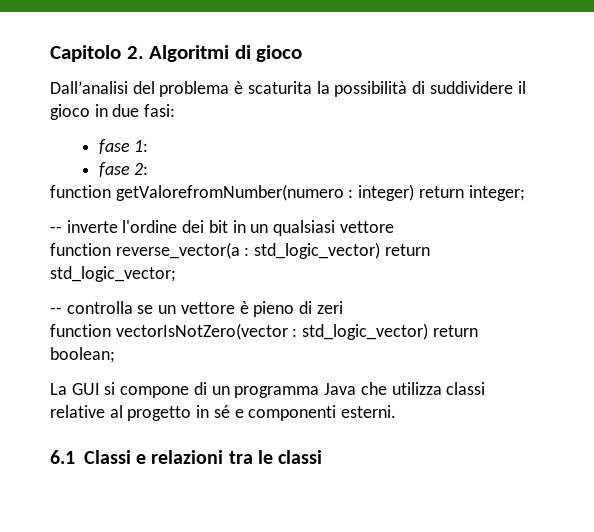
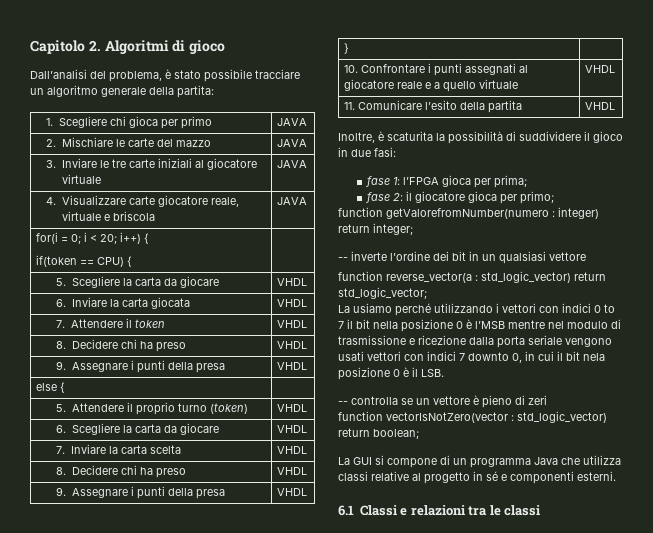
[159,81,230,97] problema -> [109,69,300,82] [30,85,214,98] [45,116,212,129] [276,118,307,126] [45,137,211,147] [276,139,307,147] [45,158,257,170] [61,174,101,184] [276,160,307,168] [45,195,239,207] [61,211,155,221] [276,197,307,205] [35,232,149,244] [35,255,132,267] [56,276,219,288] [276,278,307,286] [56,297,190,309] [276,299,307,307] [56,318,165,328] [276,320,307,328] [56,339,186,352] [276,341,307,349] [56,360,225,373] [276,362,307,370] [35,382,65,393] [56,402,248,415] [276,404,307,412] [56,423,219,435] [276,425,307,433] [56,444,181,454] [276,446,307,454] [56,465,186,478] [276,467,307,475] [56,486,225,499] [276,488,307,496] [343,43,349,54] [343,63,528,76] [343,79,518,92] [584,65,615,73] [343,100,522,113] [584,102,615,110] [338,132,375,143] problema, è stato possibile tracciare un algoritmo generale della partita: // 1. Scegliere chi gioca per primo | JAVA // 2. Mischiare le carte del mazzo | JAVA // 3. Inviare le tre carte iniziali al giocatore virtuale | JAVA // 4. Visualizzare carte giocatore reale, virtuale e briscola | JAVA // for(i = 0; i < 20; i++) { // if(token == CPU) { | // 5. Scegliere la carta da giocare | VHDL // 6. Inviare la carta giocata | VHDL // 7. Attendere il token | VHDL // 8. Decidere chi ha preso | VHDL // 9. Assegnare i punti della presa | VHDL // else { | // 5. Attendere il proprio turno (token) | VHDL // 6. Scegliere la carta da giocare | VHDL // 7. Inviare la carta scelta | VHDL // 8. Decidere chi ha preso | VHDL // 9. Assegnare i punti della presa | VHDL // } | // 10. Confrontare i punti assegnati al giocatore reale e a quello virtuale | VHDL // 11. Comunicare l’esito della partita | VHDL // Inoltre,
[98,162,149,177] // fase 2: -> [403,175,528,188] [366,191,555,204] l’FPGA gioca per prima; // fase 2: il giocatore gioca per primo;
(176, 274) none -> [338,303,615,316] [338,319,621,332] [338,335,612,348] [338,351,605,363] [338,367,444,380] // La usiamo perché utilizzando i vettori con indici 0 to 7 il bit nella posizione 0 è l’MSB mentre nel modulo di trasmissione e ricezione dalla porta seriale vengono usati vettori con indici 7 downto 0, in cui il bit nela posizione 0 è il LSB.

